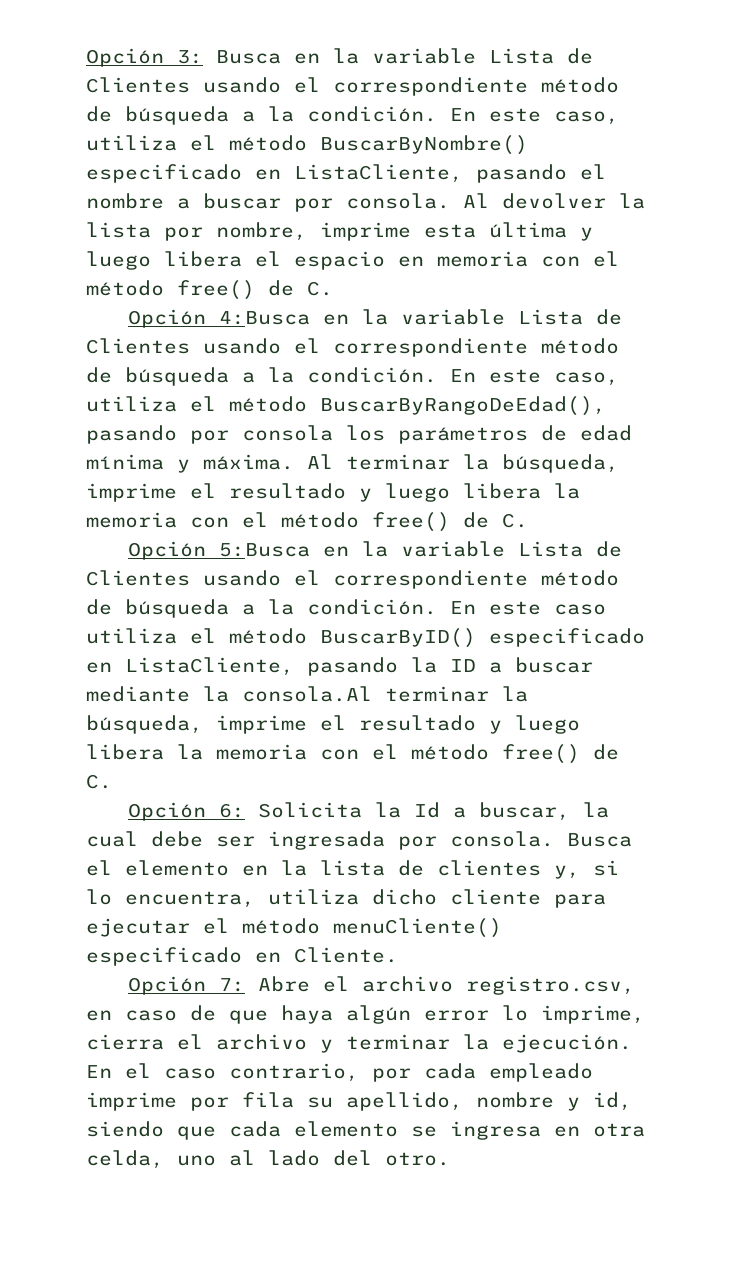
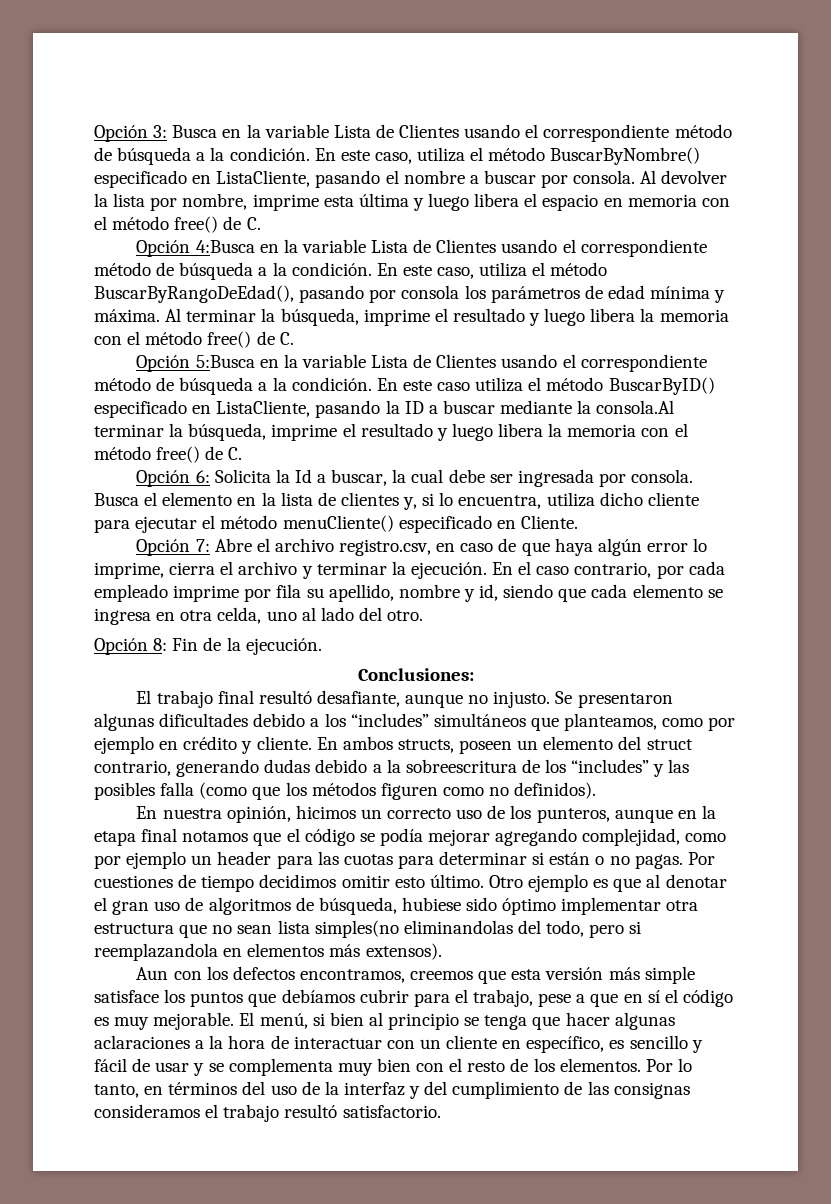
(450, 1159) none -> [94,637,322,655] [357,668,474,681] [136,690,673,708] [94,713,736,731] [94,736,693,754] [94,759,690,777] [94,782,597,800] [136,805,716,823] [94,828,727,846] [94,851,715,869] [94,874,727,892] [94,897,699,915] [94,920,642,938] [94,943,442,961] [136,966,695,984] [94,989,733,1007] [94,1012,675,1030] [94,1035,703,1053] [94,1058,692,1076] [94,1081,690,1099] [94,1104,441,1122] // Opción 8: Fin de la ejecución. // Conclusiones: // El trabajo final resultó desafiante, aunque no injusto. Se presentaron algunas dificultades debido a los “includes” simultáneos que planteamos, como por ejemplo en crédito y cliente. En ambos structs, poseen un elemento del struct contrario, generando dudas debido a la sobreescritura de los “includes” y las posibles falla (como que los métodos figuren como no definidos). // En nuestra opinión, hicimos un correcto uso de los punteros, aunque en la etapa final notamos que el código se podía mejorar agregando complejidad, como por ejemplo un header para las cuotas para determinar si están o no pagas. Por cuestiones de tiempo decidimos omitir esto último. Otro ejemplo es que al denotar el gran uso de algoritmos de búsqueda, hubiese sido óptimo implementar otra estructura que no sean lista simples(no eliminandolas del todo, pero si reemplazandola en elementos más extensos). // Aun con los defectos encontramos, creemos que esta versión más simple satisface los puntos que debíamos cubrir para el trabajo, pese a que en sí el código es muy mejorable. El menú, si bien al principio se tenga que hacer algunas aclaraciones a la hora de interactuar con un cliente en específico, es sencillo y fácil de usar y se complementa muy bien con el resto de los elementos. Por lo tanto, en términos del uso de la interfaz y del cumplimiento de las consignas consideramos el trabajo resultó satisfactorio.

